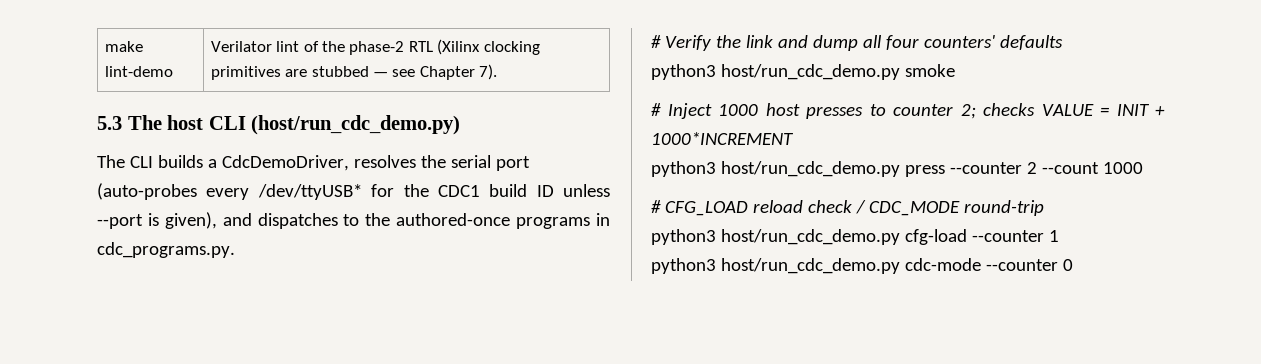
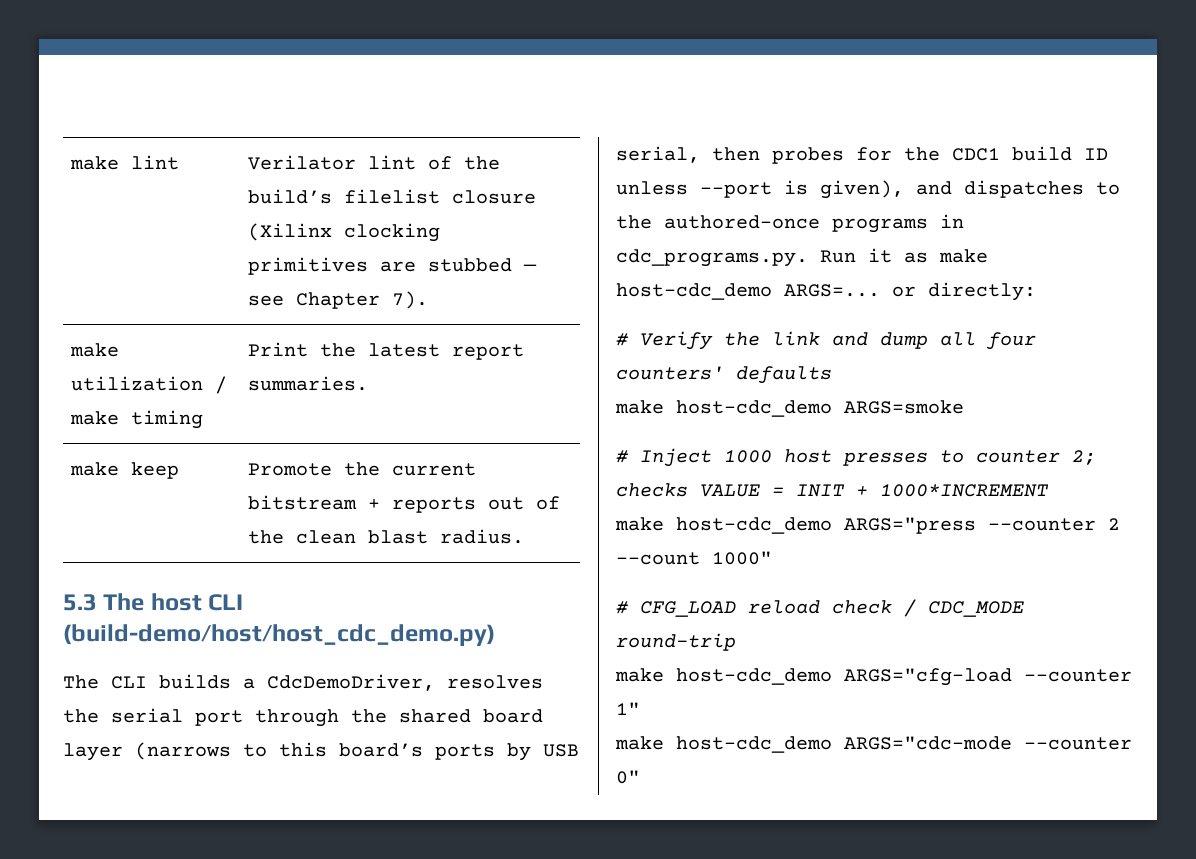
[104,41,143,52] [104,66,173,77] make lint-demo -> [70,155,180,170] make lint
[349,41,433,55] phase-2 RTL -> [248,189,537,204] build’s filelist closure
(498, 72) none -> [70,343,120,357] [71,376,228,394] [70,410,204,429] [248,342,525,360] [248,376,369,391] [70,462,180,479] [248,462,477,476] [248,495,561,513] [248,529,525,544] // make utilization / make timing | Print the latest report summaries. // make keep | Promote the current bitstream + reports out of the clean blast radius.
[251,115,461,135] (host/run_cdc_demo.py) -> [63,624,495,646] (build-demo/host/host_cdc_demo.py)
[97,183,362,200] (auto-probes every /dev/ttyUSB* -> [255,709,543,727] [63,742,579,761] [616,146,844,164] through the shared board layer (narrows to this board’s ports by USB serial, then probes
(235, 250) none -> [820,248,988,263] [616,282,1036,301] Run it as make host-cdc_demo ARGS=... or directly:
[651,64,955,80] python3 host/run_cdc_demo.py smoke -> [615,400,964,417] make host-cdc_demo ARGS=smoke
[651,161,945,177] python3 host/run_cdc_demo.py press -> [615,517,976,534] make host-cdc_demo ARGS="press
[1102,162,1143,174] 1000 -> [712,551,772,565] 1000"
[651,229,1059,245] [651,258,1073,274] python3 host/run_cdc_demo.py cfg-load --counter 1 // python3 host/run_cdc_demo.py cdc-mode --counter 0 -> [615,668,1132,686] [616,702,640,715] [615,736,1132,753] [616,770,640,784] make host-cdc_demo ARGS="cfg-load --counter 1" // make host-cdc_demo ARGS="cdc-mode --counter 0"

